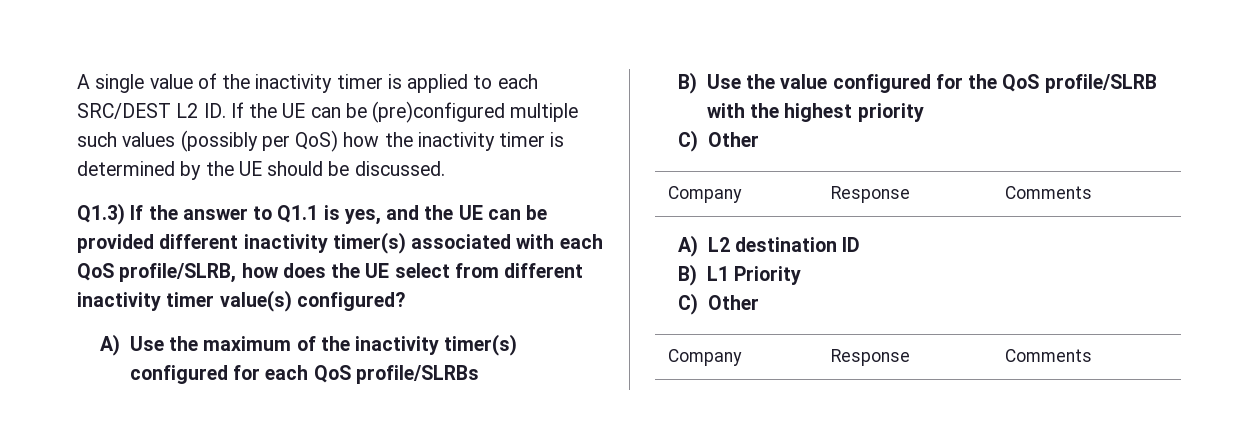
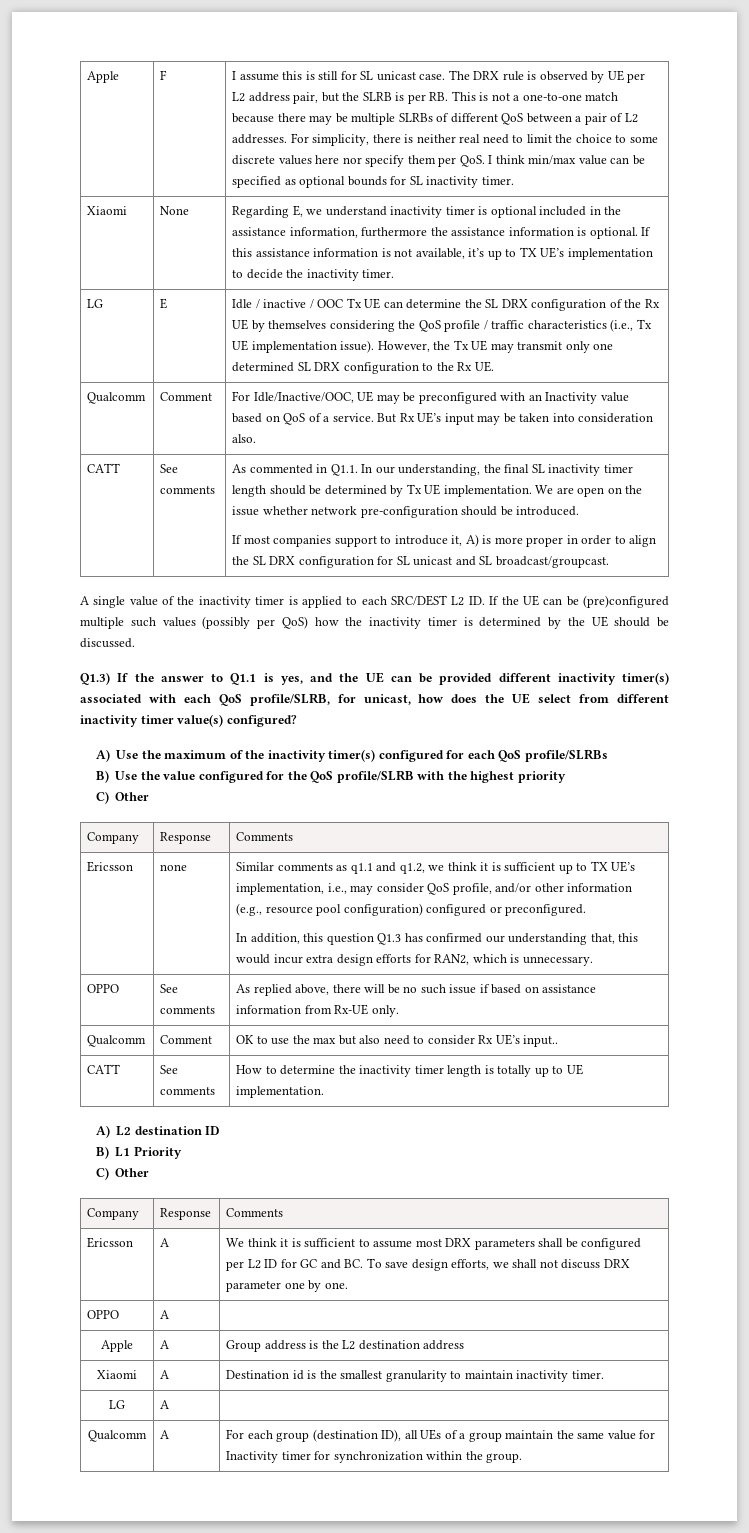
(77, 81) none -> [87,71,120,83] [160,70,168,80] [232,70,646,83] [232,91,619,104] [232,113,638,125] [232,133,658,146] [232,155,645,167] [232,176,514,188] [87,206,128,215] [160,206,190,215] [232,205,622,218] [232,227,652,239] [232,247,653,260] [232,269,395,281] [87,299,104,308] [160,298,168,309] [232,298,660,311] [232,319,652,332] [232,340,614,353] [232,361,494,374] [87,392,147,404] [160,392,213,401] [232,391,629,404] [232,412,654,425] [232,434,257,443] [87,463,121,473] [160,464,179,473] [160,486,216,494] [232,464,633,476] [232,484,643,497] [232,506,580,518] [232,534,657,547] [232,556,609,568] Apple | F | I assume this is still for SL unicast case. The DRX rule is observed by UE per L2 address pair, but the SLRB is per RB. This is not a one-to-one match because there may be multiple SLRBs of different QoS between a pair of L2 addresses. For simplicity, there is neither real need to limit the choice to some discrete values here nor specify them per QoS. I think min/max value can be specified as optional bounds for SL inactivity timer. // Xiaomi | None | Regarding E, we understand inactivity timer is optional included in the assistance information, furthermore the assistance information is optional. If this assistance information is not available, it’s up to TX UE’s implementation to decide the inactivity timer. // LG | E | Idle / inactive / OOC Tx UE can determine the SL DRX configuration of the Rx UE by themselves considering the QoS profile / traffic characteristics (i.e., Tx UE implementation issue). However, the Tx UE may transmit only one determined SL DRX configuration to the Rx UE. // Qualcomm | Comment | For Idle/Inactive/OOC, UE may be preconfigured with an Inactivity value based on QoS of a service. But Rx UE’s input may be taken into consideration also. // CATT | See comments | As commented in Q1.1. In our understanding, the final SL inactivity timer length should be determined by Tx UE implementation. We are open on the issue whether network pre-configuration should be introduced. // If most companies support to introduce it, A) is more proper in order to align the SL DRX configuration for SL unicast and SL broadcast/groupcast. //
(237, 273) none -> [337,694,411,705] for unicast,
(1092, 192) none -> [87,861,134,872] [160,864,188,871] [236,861,636,874] [236,883,633,895] [236,903,587,916] [236,933,639,945] [236,954,593,966] [87,984,120,993] [160,984,179,993] [160,1006,216,1014] [236,984,597,996] [236,1004,399,1017] [87,1035,147,1047] [160,1035,213,1044] [236,1034,559,1047] [87,1064,121,1074] [160,1065,179,1074] [160,1087,216,1095] [236,1064,583,1077] [236,1086,325,1098] // Ericsson | none | Similar comments as q1.1 and q1.2, we think it is sufficient up to TX UE’s implementation, i.e., may consider QoS profile, and/or other information (e.g., resource pool configuration) configured or preconfigured. // In addition, this question Q1.3 has confirmed our understanding that, this would incur extra design efforts for RAN2, which is unnecessary. // OPPO | See comments | As replied above, there will be no such issue if based on assistance information from Rx-UE only. // Qualcomm | Comment | OK to use the max but also need to consider Rx UE’s input.. // CATT | See comments | How to determine the inactivity timer length is totally up to UE implementation.
(1092, 355) none -> [87,1237,134,1248] [160,1238,170,1247] [226,1238,642,1250] [226,1258,630,1271] [226,1280,348,1292] [87,1310,120,1319] [160,1310,170,1319] [101,1340,133,1352] [160,1340,170,1349] [226,1340,465,1352] [97,1370,137,1379] [160,1370,170,1379] [226,1370,604,1382] [109,1400,125,1409] [160,1400,170,1409] [88,1430,147,1442] [160,1430,170,1439] [226,1429,656,1442] [226,1451,523,1463] // Ericsson | A | We think it is sufficient to assume most DRX parameters shall be configured per L2 ID for GC and BC. To save design efforts, we shall not discuss DRX parameter one by one. // OPPO | A | // Apple | A | Group address is the L2 destination address // Xiaomi | A | Destination id is the smallest granularity to maintain inactivity timer. // LG | A | // Qualcomm | A | For each group (destination ID), all UEs of a group maintain the same value for Inactivity timer for synchronization within the group.

